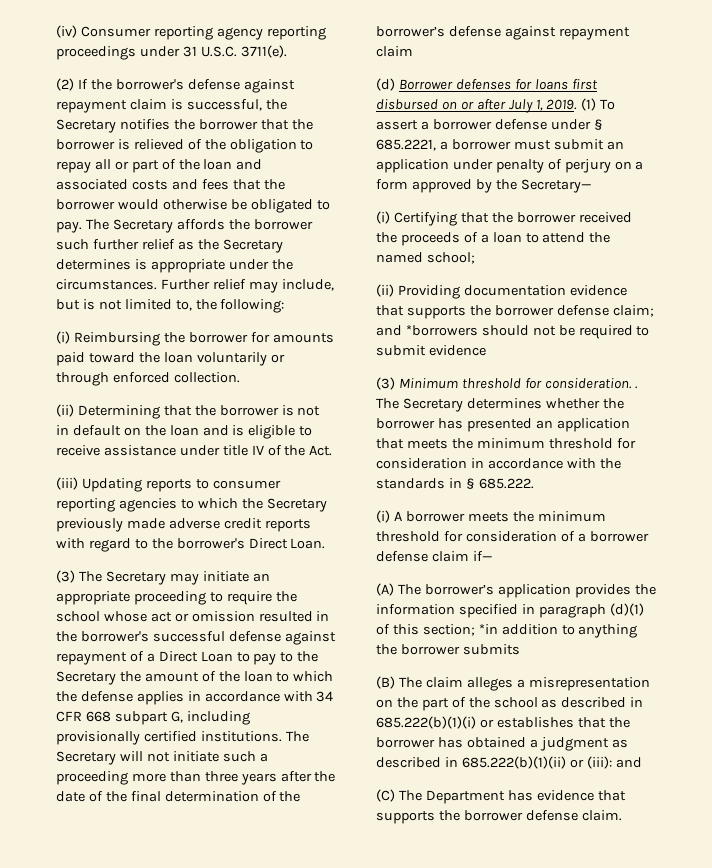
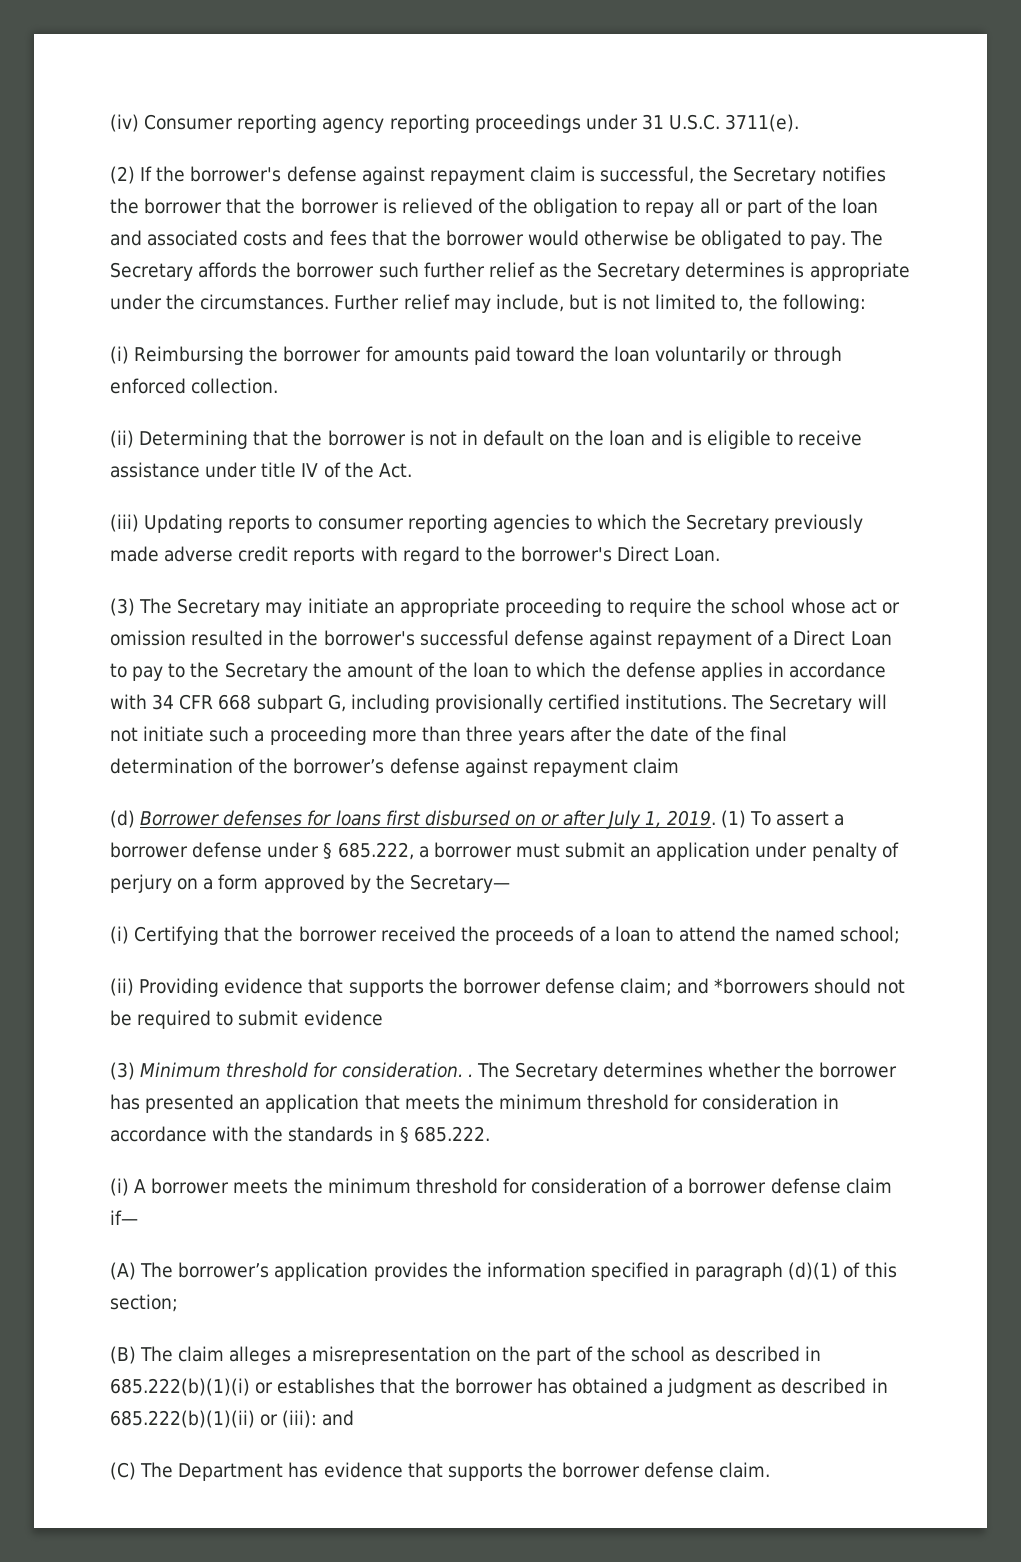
[376,139,436,151] 685.2221, -> [337,842,414,860] 685.222,
[463,285,566,296] documentation -> (220, 987) none
[478,624,638,638] [376,644,520,655] *in addition to anything the borrower submits -> (178, 1303) none

